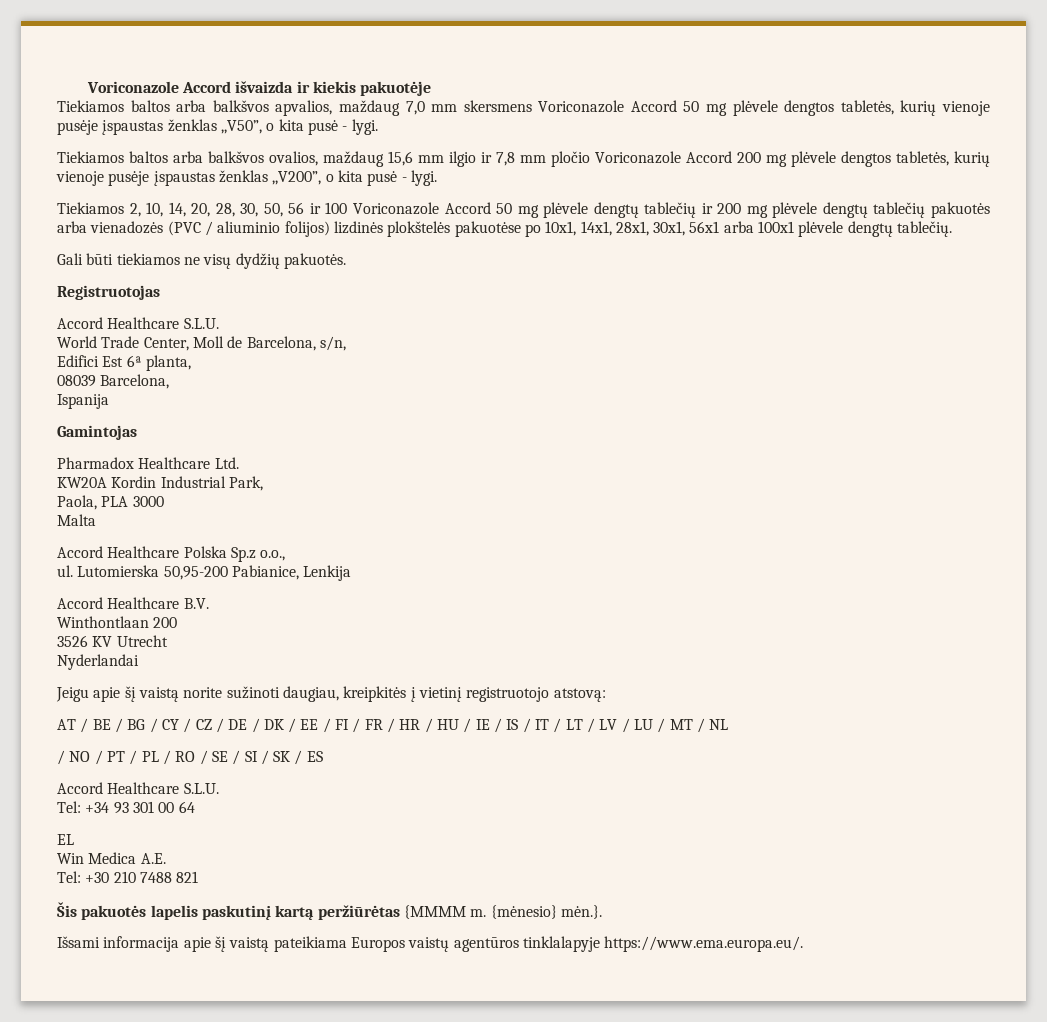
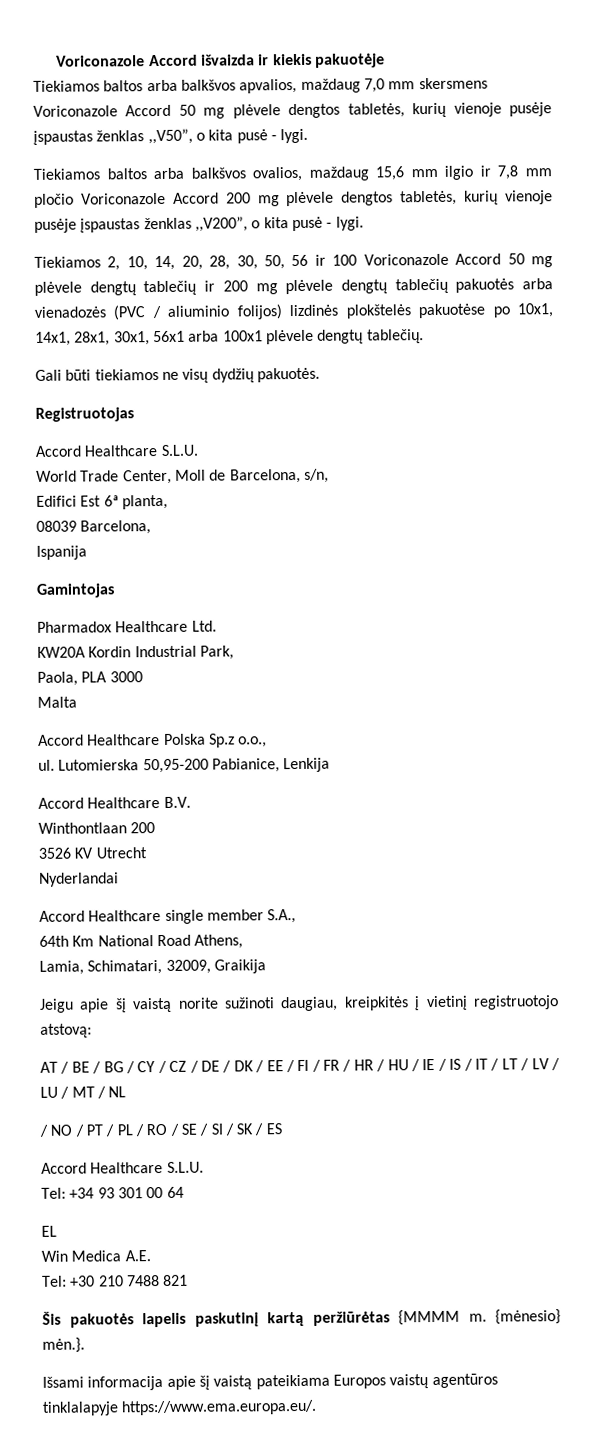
(139, 662) none -> [39,909,297,924] [39,934,244,949] [39,959,266,975] // Accord Healthcare single member S.A., // 64th Km National Road Athens, // Lamia, Schimatari, 32009, Graikija

